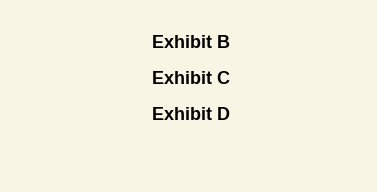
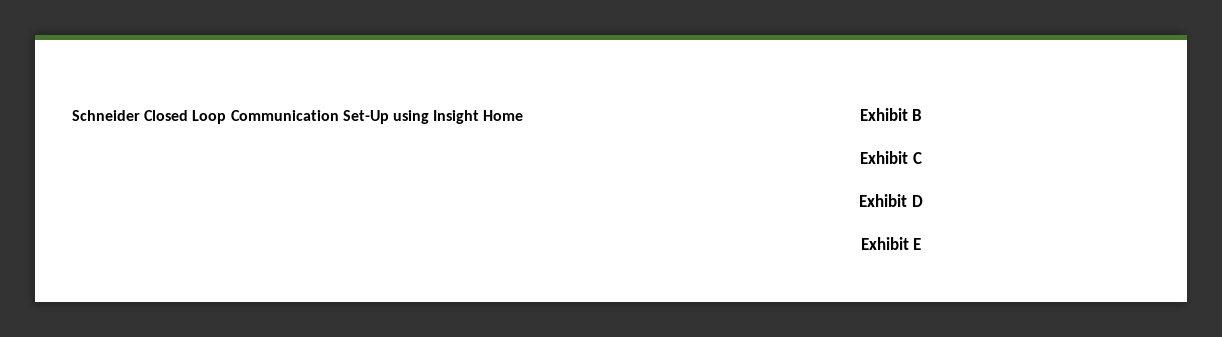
(151, 41) none -> [72,110,524,124] Schneider Closed Loop Communication Set-Up using Insight Home //
(230, 113) none -> [860,237,922,250] // Exhibit E

